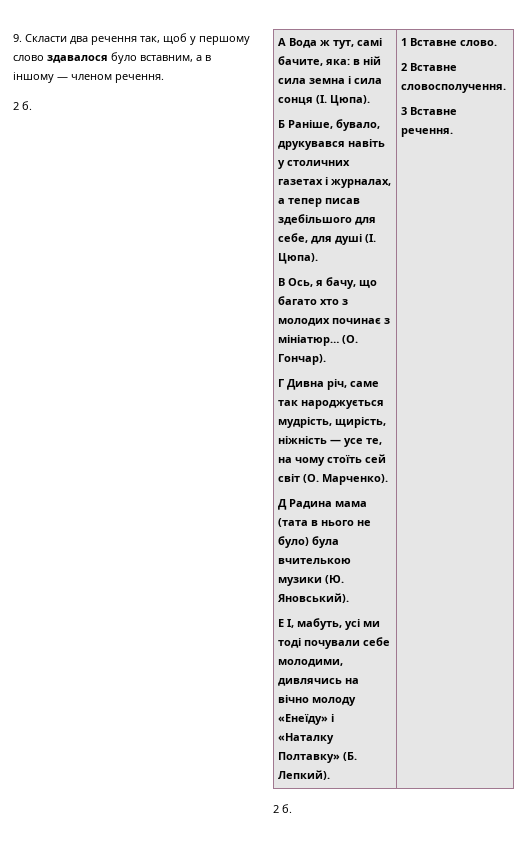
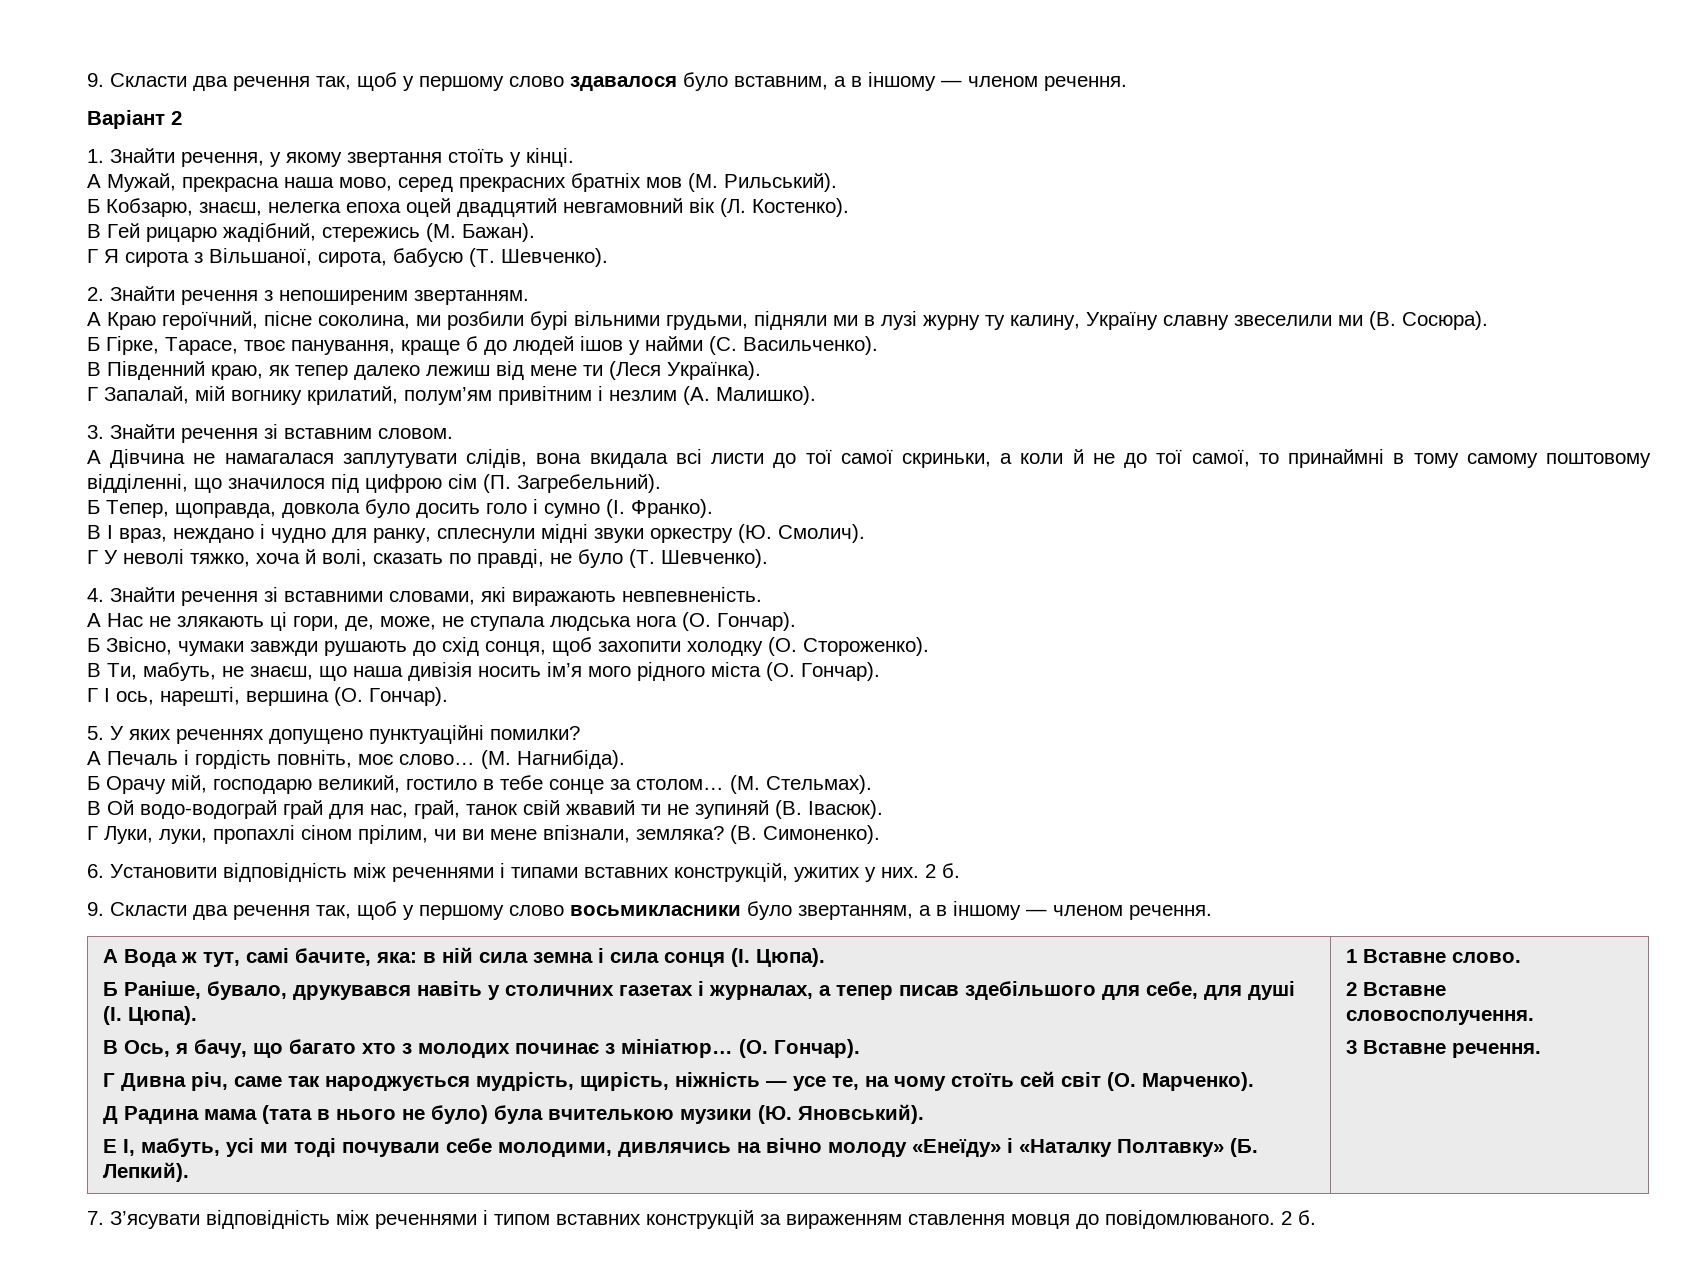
[13,101,32,110] 2 б. -> [87,110,182,129] [87,148,574,167] [87,173,837,192] [87,198,849,217] [87,223,535,242] [87,248,608,267] [87,286,529,305] [87,311,1488,330] [87,336,878,355] [87,361,761,380] [87,386,816,405] [87,424,453,443] [87,449,1652,468] [87,474,661,493] [87,499,713,518] [87,524,865,543] [87,549,768,568] [87,587,762,606] [87,612,796,631] [87,637,929,656] [87,662,880,681] [87,687,448,706] [87,725,580,744] [87,750,625,769] [87,775,872,794] [87,800,883,819] [87,825,880,844] [87,863,960,882] [87,901,1212,920] Варіант 2 // 1. Знайти речення, у якому звертання стоїть у кінці. // А Мужай, прекрасна наша мово, серед прекрасних братніх мов (М. Рильський). // Б Кобзарю, знаєш, нелегка епоха оцей двадцятий невгамовний вік (Л. Костенко). // В Гей рицарю жадібний, стережись (М. Бажан). // Г Я сирота з Вільшаної, сирота, бабусю (Т. Шевченко). // 2. Знайти речення з непоширеним звертанням. // А Краю героїчний, пісне соколина, ми розбили бурі вільними грудьми, підняли ми в лузі журну ту калину, Україну славну звеселили ми (В. Сосюра). // Б Гірке, Тарасе, твоє панування, краще б до людей ішов у найми (С. Васильченко). // В Південний краю, як тепер далеко лежиш від мене ти (Леся Українка). // Г Запалай, мій вогнику крилатий, полум’ям привітним і незлим (А. Малишко). // 3. Знайти речення зі вставним словом. // А Дівчина не намагалася заплутувати слідів, вона вкидала всі листи до тої самої скриньки, а коли й не до тої самої, то принаймні в тому самому поштовому відділенні, що значилося під цифрою сім (П. Загребельний). // Б Тепер, щоправда, довкола було досить голо і сумно (І. Франко). // В І враз, неждано і чудно для ранку, сплеснули мідні звуки оркестру (Ю. Смолич). // Г У неволі тяжко, хоча й волі, сказать по правді, не було (Т. Шевченко). // 4. Знайти речення зі вставними словами, які виражають невпевненість. // А Нас не злякають ці гори, де, може, не ступала людська нога (О. Гончар). // Б Звісно, чумаки завжди рушають до схід сонця, щоб захопити холодку (О. Стороженко). // В Ти, мабуть, не знаєш, що наша дивізія носить ім’я мого рідного міста (О. Гончар). // Г І ось, нарешті, вершина (О. Гончар). // 5. У яких реченнях допущено пунктуаційні помилки? // А Печаль і гордість повніть, моє слово… (М. Нагнибіда). // Б Орачу мій, господарю великий, гостило в тебе сонце за столом… (М. Стельмах). // В Ой водо-водограй грай для нас, грай, танок свій жвавий ти не зупиняй (В. Івасюк). // Г Луки, луки, пропахлі сіном прілим, чи ви мене впізнали, земляка? (В. Симоненко). // 6. Установити відповідність між реченнями і типами вставних конструкцій, ужитих у них. 2 б. // 9. Скласти два речення так, щоб у першому слово восьмикласники було звертанням, а в іншому — членом речення.
(454, 132) none -> [87,1210,1275,1229] 7. З’ясувати відповідність між реченнями і типом вставних конструкцій за вираженням ставлення мовця до повідомлюваного.

